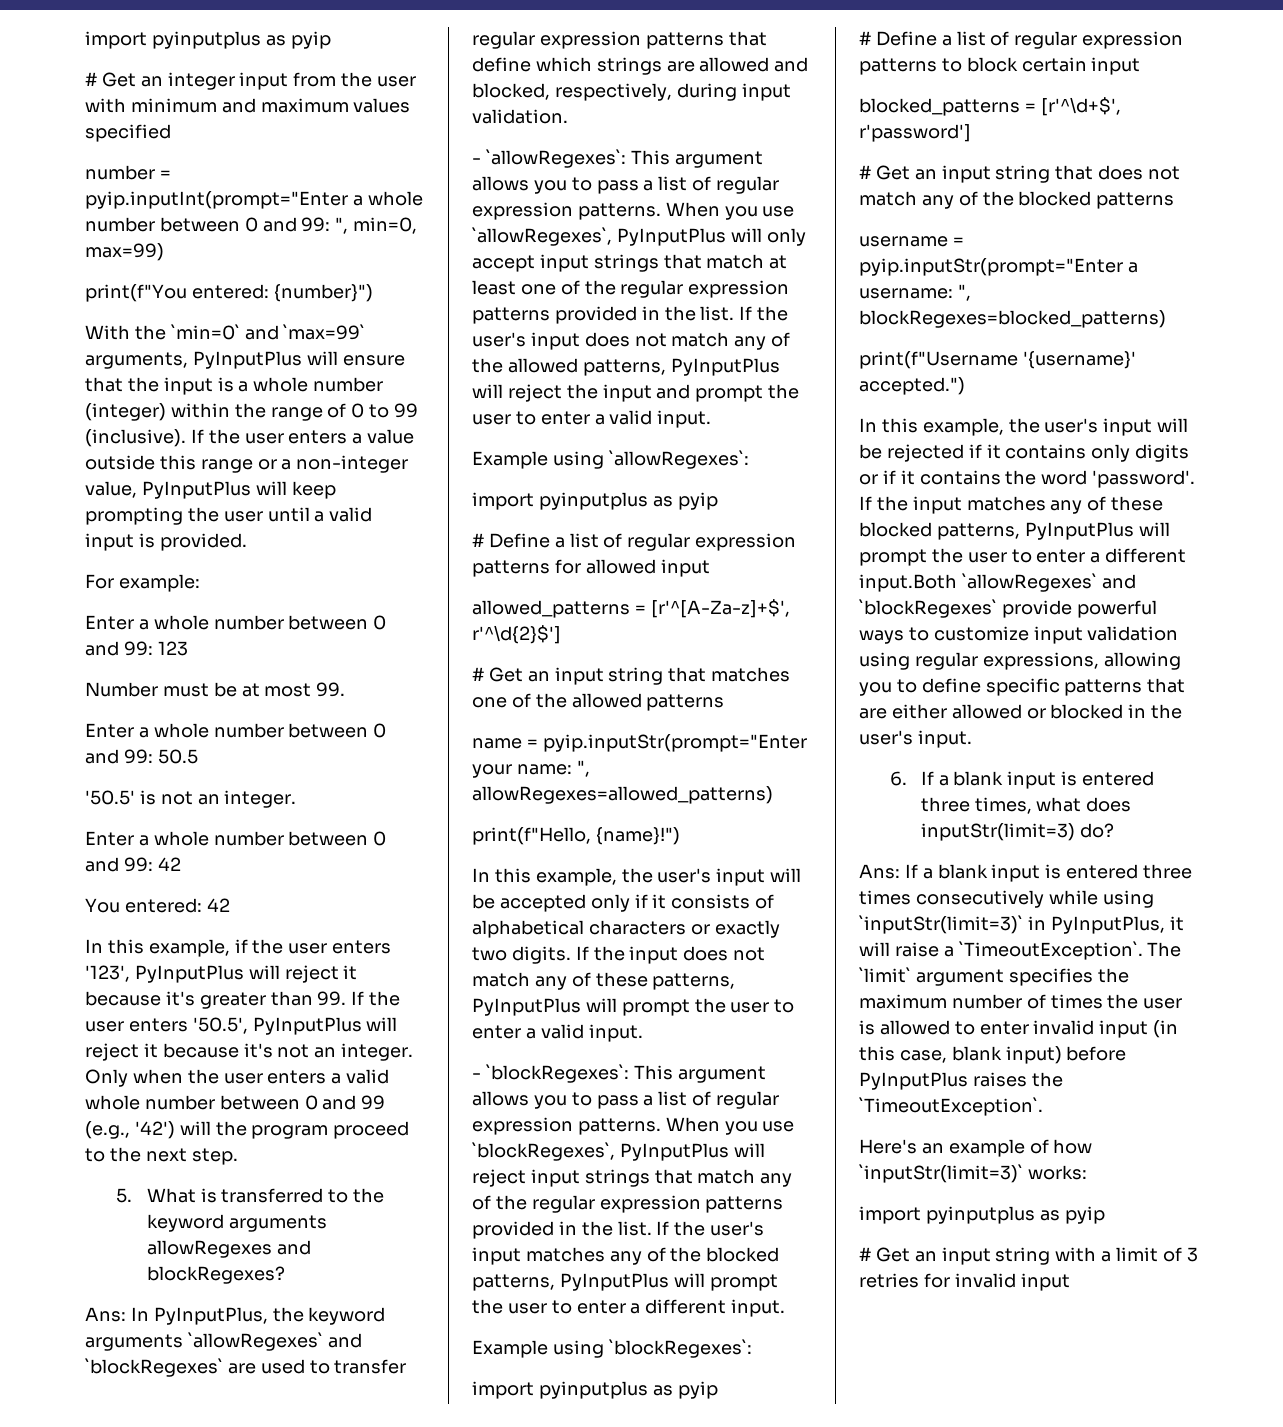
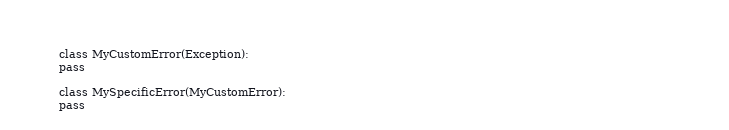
[85,31,331,49] [85,72,417,90] [85,98,411,113] [85,124,171,142] [85,165,171,180] [85,191,423,209] [85,217,418,234] [85,243,164,261] [85,284,373,302] [85,324,366,340] [85,351,405,369] [85,377,384,395] [85,403,419,421] [85,429,415,447] [85,455,409,473] [85,481,336,499] [85,507,373,525] [85,533,247,551] [85,574,200,592] [85,615,387,630] [85,641,188,656] [85,682,346,697] [85,723,387,738] [85,749,198,764] [85,790,297,808] [85,831,387,846] [85,857,181,872] [85,898,230,913] [85,939,392,957] [85,965,358,983] [85,991,401,1009] [85,1017,398,1035] [85,1043,414,1061] [85,1069,390,1087] [85,1095,386,1110] [85,1121,410,1139] [85,1147,238,1165] [115,1188,385,1203] [146,1214,327,1232] [146,1240,311,1258] [146,1266,285,1284] [85,1307,386,1325] [85,1332,362,1351] [85,1358,407,1377] [472,31,767,49] [472,57,809,75] [472,83,791,101] [472,109,568,124] [472,149,763,168] [472,176,780,194] [472,202,795,220] [472,227,806,246] [472,254,788,272] [472,280,790,298] [472,306,789,324] [472,332,791,350] [472,358,780,376] [472,384,800,402] [472,410,712,428] [472,450,749,469] [472,492,718,510] [472,533,797,551] [472,559,710,577] [472,599,790,618] [472,625,561,644] [472,667,791,685] [472,693,725,711] [472,734,807,752] [472,760,590,778] [472,786,773,804] [472,827,680,845] [472,868,802,886] [472,894,775,912] [472,920,780,938] [472,946,766,964] [472,972,736,990] [472,998,795,1016] [472,1024,643,1042] [472,1064,766,1083] [472,1091,780,1109] [472,1117,795,1135] [472,1142,765,1161] [472,1169,793,1187] [472,1195,784,1213] [472,1221,765,1239] [472,1247,780,1265] [472,1273,778,1291] [472,1299,786,1317] [472,1339,752,1358] [472,1381,718,1399] [859,31,1184,49] [859,57,1141,75] [859,97,1121,116] [859,124,971,142] [859,165,1181,183] [859,191,1175,209] [859,236,964,247] [859,258,1138,276] [859,284,971,301] [859,310,1166,328] [859,351,1136,369] [859,377,965,395] [859,418,1189,436] [859,444,1190,462] [859,470,1196,488] [859,496,1164,514] [859,522,1170,540] [859,548,1187,566] [859,573,1136,592] [859,599,1157,618] [859,626,1179,644] [859,652,1181,670] [859,678,1186,696] [859,704,1183,719] [859,730,972,748] [889,771,1154,789] [920,797,1132,814] [920,823,1114,841] [859,864,1193,882] [859,890,1154,908] [859,915,1184,934] [859,941,1182,960] [859,967,1129,986] [859,994,1183,1009] [859,1020,1179,1038] [859,1046,1127,1064] [859,1072,1063,1090] [859,1097,1043,1116] [859,1139,1093,1157] [859,1164,1087,1183] [859,1206,1105,1224] [859,1247,1198,1265] [859,1273,1070,1291] import pyinputplus as pyip // # Get an integer input from the user with minimum and maximum values specified // number = pyip.inputInt(prompt="Enter a whole number between 0 and 99: ", min=0, max=99) // print(f"You entered: {number}") // With the `min=0` and `max=99` arguments, PyInputPlus will ensure that the input is a whole number (integer) within the range of 0 to 99 (inclusive). If the user enters a value outside this range or a non-integer value, PyInputPlus will keep prompting the user until a valid input is provided. // For example: // Enter a whole number between 0 and 99: 123 // Number must be at most 99. // Enter a whole number between 0 and 99: 50.5 // '50.5' is not an integer. // Enter a whole number between 0 and 99: 42 // You entered: 42 // In this example, if the user enters '123', PyInputPlus will reject it because it's greater than 99. If the user enters '50.5', PyInputPlus will reject it because it's not an integer. Only when the user enters a valid whole number between 0 and 99 (e.g., '42') will the program proceed to the next step. // 5. What is transferred to the keyword arguments allowRegexes and blockRegexes? // Ans: In PyInputPlus, the keyword arguments `allowRegexes` and `blockRegexes` are used to transfer regular expression patterns that define which strings are allowed and blocked, respectively, during input validation. // - `allowRegexes`: This argument allows you to pass a list of regular expression patterns. When you use `allowRegexes`, PyInputPlus will only accept input strings that match at least one of the regular expression patterns provided in the list. If the user's input does not match any of the allowed patterns, PyInputPlus will reject the input and prompt the user to enter a valid input. // Example using `allowRegexes`: // import pyinputplus as pyip // # Define a list of regular expression patterns for allowed input // allowed_patterns = [r'^[A-Za-z]+$', r'^\d{2}$'] // # Get an input string that matches one of the allowed patterns // name = pyip.inputStr(prompt="Enter your name: ", allowRegexes=allowed_patterns) // print(f"Hello, {name}!") // In this example, the user's input will be accepted only if it consists of alphabetical characters or exactly two digits. If the input does not match any of these patterns, PyInputPlus will prompt the user to enter a valid input. // - `blockRegexes`: This argument allows you to pass a list of regular expression patterns. When you use `blockRegexes`, PyInputPlus will reject input strings that match any of the regular expression patterns provided in the list. If the user's input matches any of the blocked patterns, PyInputPlus will prompt the user to enter a different input. // Example using `blockRegexes`: // import pyinputplus as pyip // # Define a list of regular expression patterns to block certain input // blocked_patterns = [r'^\d+$', r'password'] // # Get an input string that does not match any of the blocked patterns // username = pyip.inputStr(prompt="Enter a username: ", blockRegexes=blocked_patterns) // print(f"Username '{username}' accepted.") // In this example, the user's input will be rejected if it contains only digits or if it contains the word 'password'. If the input matches any of these blocked patterns, PyInputPlus will prompt the user to enter a different input.Both `allowRegexes` and `blockRegexes` provide powerful ways to customize input validation using regular expressions, allowing you to define specific patterns that are either allowed or blocked in the user's input. // 6. If a blank input is entered three times, what does inputStr(limit=3) do? // Ans: If a blank input is entered three times consecutively while using `inputStr(limit=3)` in PyInputPlus, it will raise a `TimeoutException`. The `limit` argument specifies the maximum number of times the user is allowed to enter invalid input (in this case, blank input) before PyInputPlus raises the `TimeoutException`. // Here's an example of how `inputStr(limit=3)` works: // import pyinputplus as pyip // # Get an input string with a limit of 3 retries for invalid input -> [59,49,249,60] [59,65,85,73] [59,87,286,98] [59,103,85,111] class MyCustomError(Exception): // pass // class MySpecificError(MyCustomError): // pass

